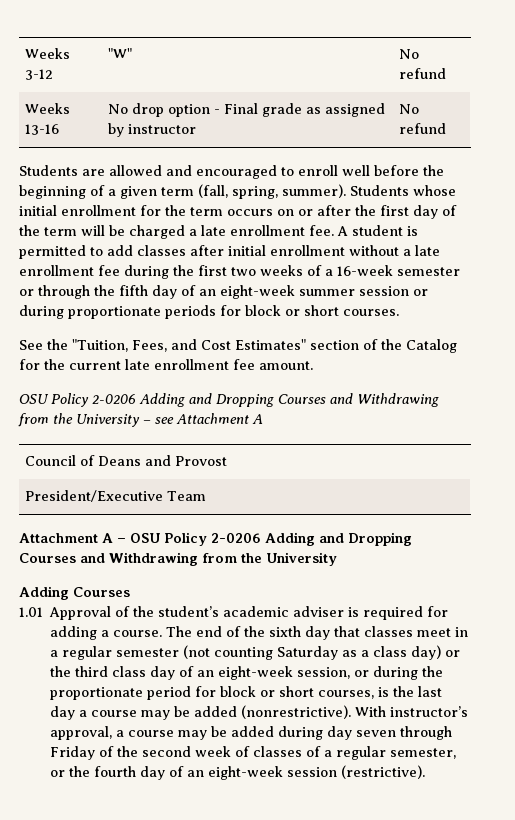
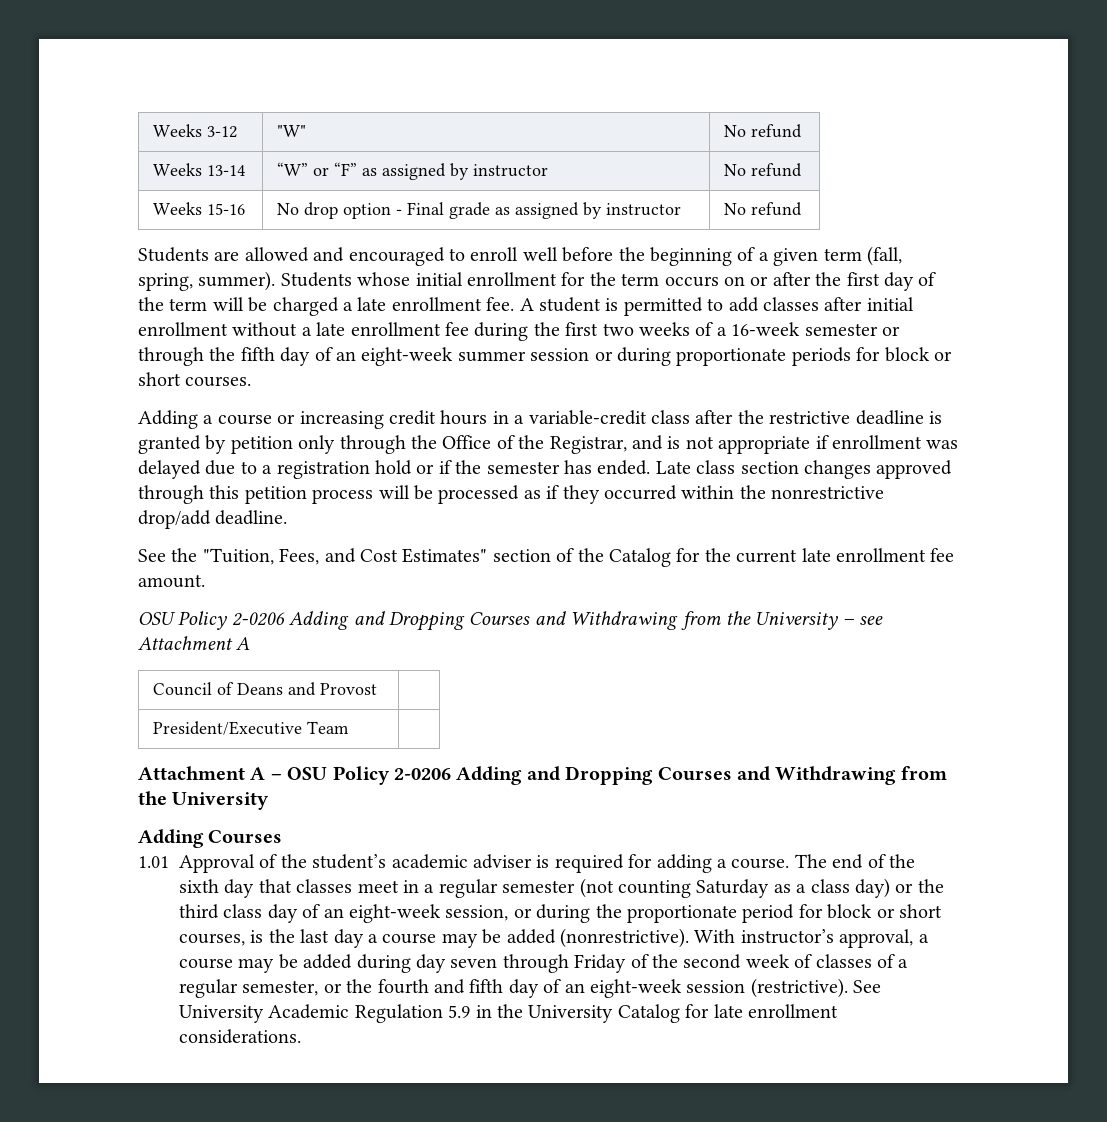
[24,124,59,135] 13-16 -> [207,165,246,176] [277,162,549,180] [724,163,803,177] [153,202,246,215] 13-14 | “W” or “F” as assigned by instructor | No refund // Weeks 15-16
(399, 312) none -> [138,410,942,429] [138,435,959,454] [138,460,953,479] [138,485,885,504] [138,510,288,529] // Adding a course or increasing credit hours in a variable-credit class after the restrictive deadline is granted by petition only through the Office of the Registrar, and is not appropriate if enrollment was delayed due to a registration hold or if the semester has ended. Late class section changes approved through this petition process will be processed as if they occurred within the nonrestrictive drop/add deadline.
(137, 771) none -> [434,979,504,994] and fifth
(426, 772) none -> [853,980,882,993] [179,1004,838,1023] [179,1029,301,1044] See University Academic Regulation 5.9 in the University Catalog for late enrollment considerations.

